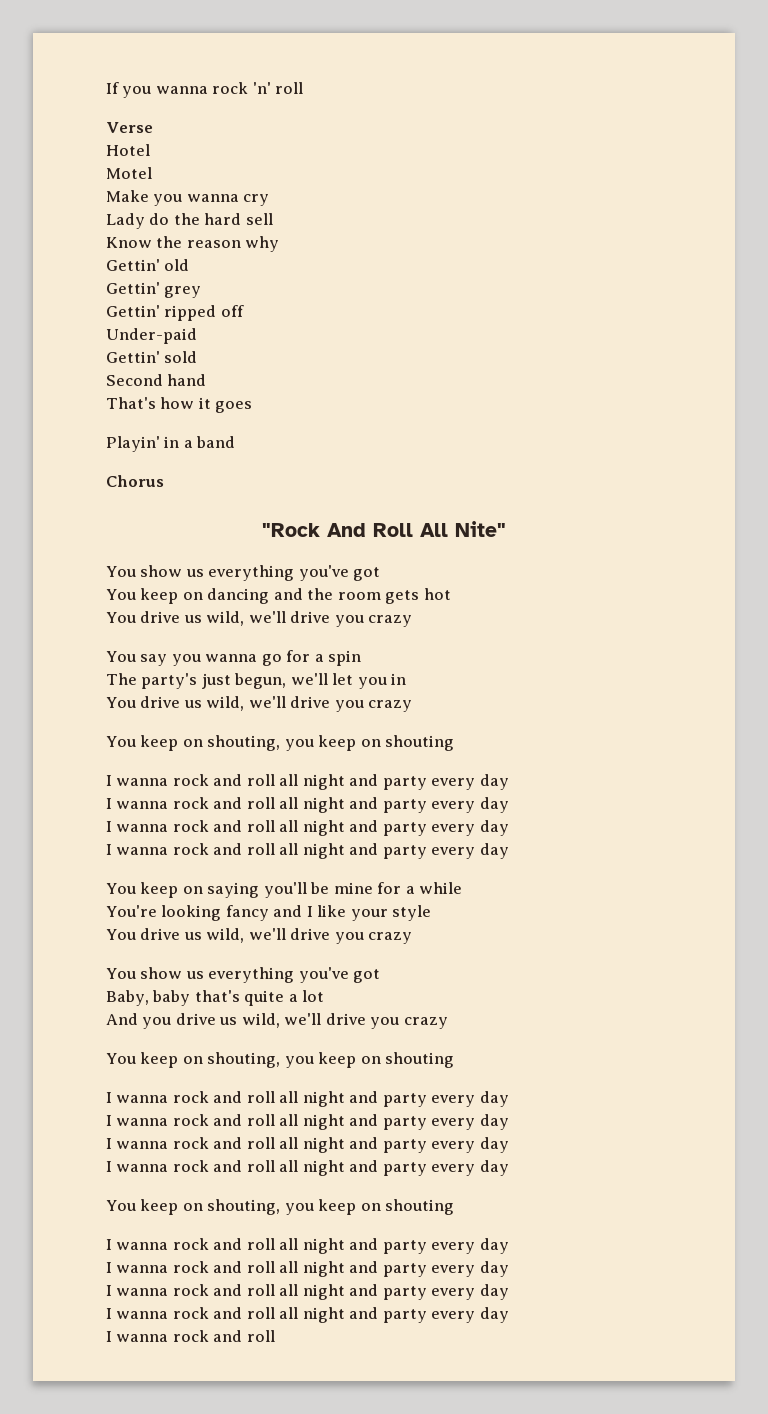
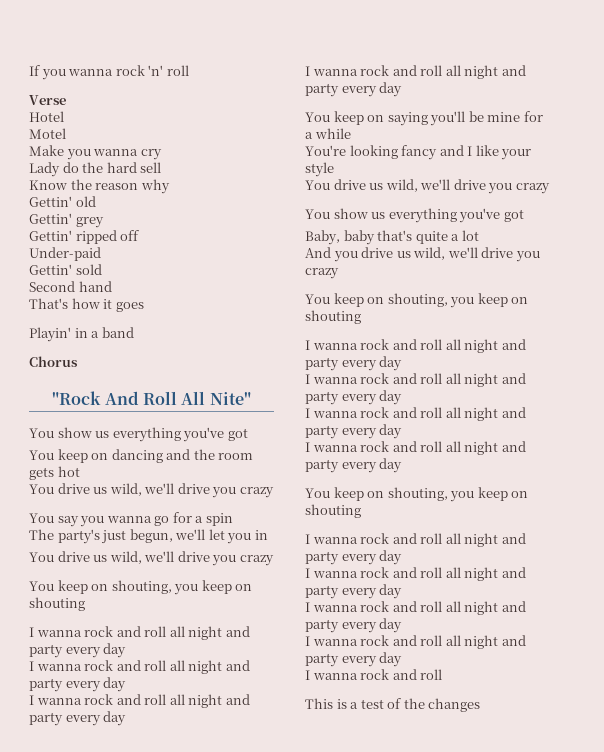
(275, 1336) none -> [305,698,481,712] // This is a test of the changes

